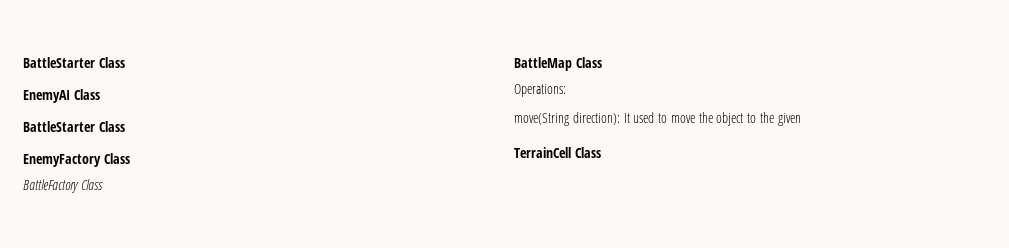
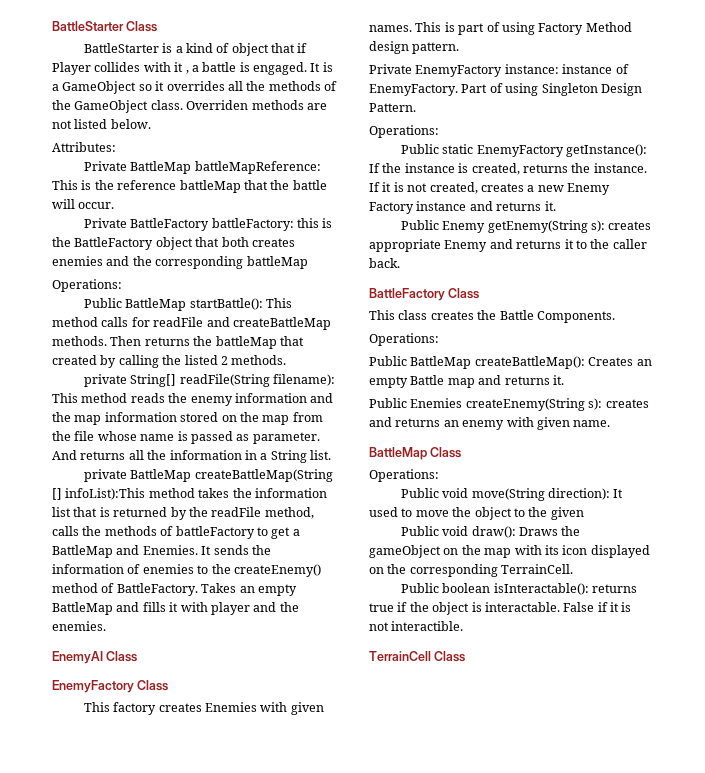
[23,57,125,68] BattleStarter Class -> [52,21,158,32] [83,43,308,56] [52,62,333,75] [52,81,337,94] [52,100,327,113] [52,119,151,129] [52,142,116,152] [83,161,321,174] [52,180,327,193] [52,199,115,209] [83,218,333,231] [52,237,295,250] [52,256,308,269] [52,279,122,292] [83,298,292,311] [52,317,331,330] [52,336,304,349] [52,355,287,368] [83,374,335,387] [52,393,334,406] [52,412,323,425] [52,431,320,444] [52,450,331,463] [83,469,333,482] [52,488,327,500] [52,507,314,520] [52,526,300,539] [52,545,271,558] [52,564,321,577] [52,583,297,596] [52,602,299,615] [52,621,106,631] BattleStarter Class // BattleStarter is a kind of object that if Player collides with it , a battle is engaged. It is a GameObject so it overrides all the methods of the GameObject class. Overriden methods are not listed below. // Attributes: // Private BattleMap battleMapReference: This is the reference battleMap that the battle will occur. // Private BattleFactory battleFactory: this is the BattleFactory object that both creates enemies and the corresponding battleMap // Operations: // Public BattleMap startBattle(): This method calls for readFile and createBattleMap methods. Then returns the battleMap that created by calling the listed 2 methods. // private String[] readFile(String filename): This method reads the enemy information and the map information stored on the map from the file whose name is passed as parameter. And returns all the information in a String list. // private BattleMap createBattleMap(String [] infoList):This method takes the information list that is returned by the readFile method, calls the methods of battleFactory to get a BattleMap and Enemies. It sends the information of enemies to the createEnemy() method of BattleFactory. Takes an empty BattleMap and fills it with player and the enemies.
[23,121,125,132] // BattleStarter Class -> (138, 656) none
[23,179,103,193] BattleFactory Class -> [83,702,324,715] [369,22,632,35] [369,41,460,54] [369,64,629,77] [369,83,642,96] [369,103,416,112] [369,125,439,138] [400,144,647,157] [369,163,647,175] [369,182,610,195] [369,201,556,214] [400,220,652,233] [369,239,647,252] [369,258,400,268] [369,288,480,301] [369,310,615,323] [369,333,439,346] [369,356,652,369] [369,375,564,388] [369,398,649,411] [369,417,611,430] This factory creates Enemies with given names. This is part of using Factory Method design pattern. // Private EnemyFactory instance: instance of EnemyFactory. Part of using Singleton Design Pattern. // Operations: // Public static EnemyFactory getInstance(): If the instance is created, returns the instance. If it is not created, creates a new Enemy Factory instance and returns it. // Public Enemy getEnemy(String s): creates appropriate Enemy and returns it to the caller back. // BattleFactory Class // This class creates the Battle Components. // Operations: // Public BattleMap createBattleMap(): Creates an empty Battle map and returns it. // Public Enemies createEnemy(String s): creates and returns an enemy with given name.
(566, 90) none -> [400,488,469,498] Public void
(801, 119) none -> [400,526,581,538] [369,545,650,558] [369,564,574,577] [400,583,637,595] [369,602,632,615] [369,621,464,631] // Public void draw(): Draws the gameObject on the map with its icon displayed on the corresponding TerrainCell. // Public boolean isInteractable(): returns true if the object is interactable. False if it is not interactible.

